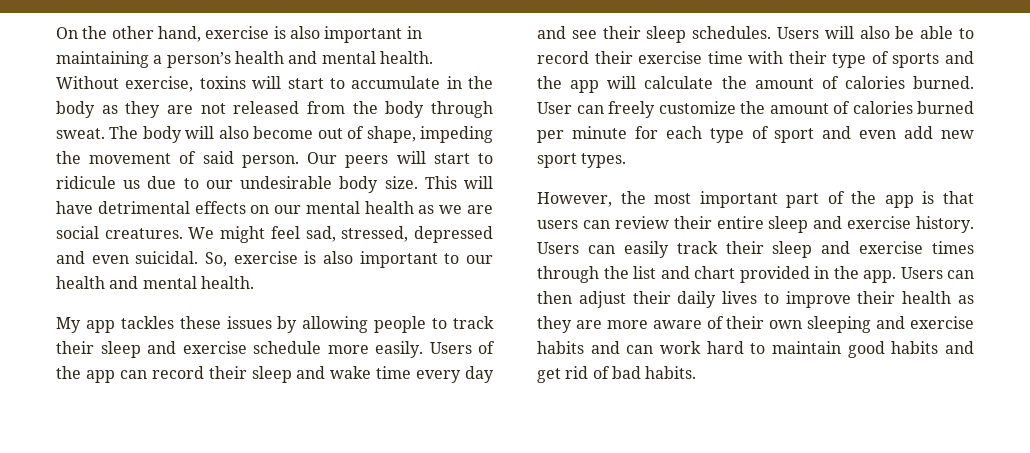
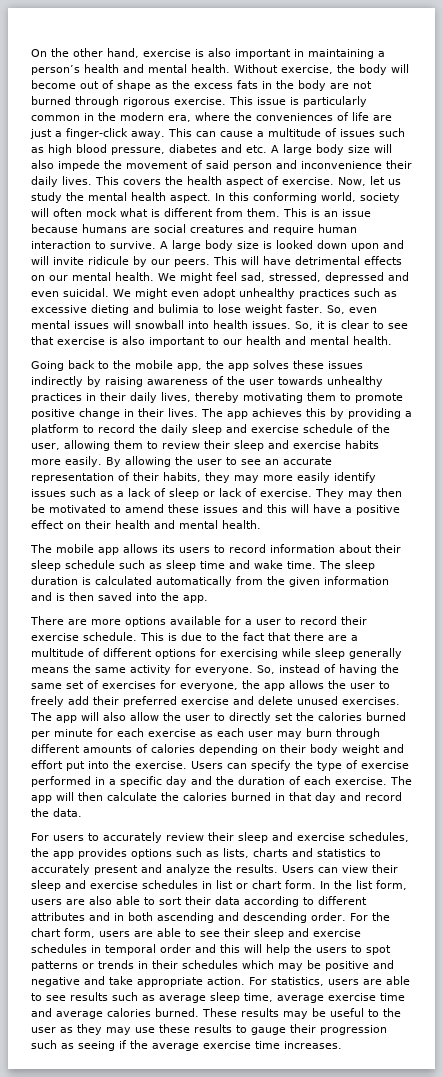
[199,76,493,89] [56,101,494,118] [56,126,494,143] [56,151,494,168] [56,176,418,193] toxins will start to accumulate in the body as they are not released from the body through sweat. The body will also become out of shape, impeding the movement of said person. Our peers will start to ridicule us due to our undesirable body size. -> [337,64,409,75] [31,80,372,91] [31,96,367,107] [31,112,392,122] [30,128,405,139] [31,144,392,155] [31,160,412,171] [31,176,401,187] [31,192,400,203] [31,208,371,217] [31,224,357,235] [31,240,404,251] [31,256,210,267] the body will become out of shape as the excess fats in the body are not burned through rigorous exercise. This issue is particularly common in the modern era, where the conveniences of life are just a finger-click away. This can cause a multitude of issues such as high blood pressure, diabetes and etc. A large body size will also impede the movement of said person and inconvenience their daily lives. This covers the health aspect of exercise. Now, let us study the mental health aspect. In this conforming world, society will often mock what is different from them. This is an issue because humans are social creatures and require human interaction to survive. A large body size is looked down upon and will invite ridicule by our peers.
[364,201,493,214] [56,226,183,239] health as we are social creatures. -> [115,272,154,281] health.
[205,252,227,267] So, -> [113,288,397,299] [31,304,377,315] [31,320,408,330] [31,336,54,345] We might even adopt unhealthy practices such as excessive dieting and bulimia to lose weight faster. So, even mental issues will snowball into health issues. So, it is clear to see that
[56,316,495,333] [56,341,321,358] My app tackles these issues by allowing people to track their sleep and exercise schedule -> [31,360,363,371] [31,376,383,387] [31,392,403,403] [31,408,412,419] [31,424,390,435] [31,440,379,451] Going back to the mobile app, the app solves these issues indirectly by raising awareness of the user towards unhealthy practices in their daily lives, thereby motivating them to promote positive change in their lives. The app achieves this by providing a platform to record the daily sleep and exercise schedule of the user, allowing them to review their sleep and exercise habits
[429,341,495,354] [56,366,494,383] [537,26,974,43] [537,51,974,68] [537,76,974,93] [537,101,850,118] Users of the app can record their sleep and wake time every day and see their sleep schedules. Users will also be able to record their exercise time with their type of sports and the app will calculate the amount of calories burned. User can freely customize the amount of -> [105,456,332,467] [31,472,376,483] [31,488,402,499] [31,504,400,515] [31,520,261,529] [30,544,401,555] [31,560,375,571] [31,576,389,587] [31,592,208,603] [30,616,367,627] [31,632,358,641] [31,648,402,659] [31,664,399,675] [31,680,390,691] [31,696,400,707] [30,712,314,723] By allowing the user to see an accurate representation of their habits, they may more easily identify issues such as a lack of sleep or lack of exercise. They may then be motivated to amend these issues and this will have a positive effect on their health and mental health. // The mobile app allows its users to record information about their sleep schedule such as sleep time and wake time. The sleep duration is calculated automatically from the given information and is then saved into the app. // There are more options available for a user to record their exercise schedule. This is due to the fact that there are a multitude of different options for exercising while sleep generally means the same activity for everyone. So, instead of having the same set of exercises for everyone, the app allows the user to freely add their preferred exercise and delete unused exercises. The app will also allow the user to directly set the
[709,126,974,143] [537,153,627,168] [537,191,974,208] [537,216,974,233] [537,241,974,258] [537,266,974,283] [537,291,974,308] [537,316,974,333] [537,341,974,358] [537,366,697,383] type of sport and even add new sport types. // However, the most important part of the app is that users can review their entire sleep and exercise history. Users can easily track their sleep and exercise times through the list and chart provided in the app. Users can then adjust their daily lives to improve their health as they are more aware of their own sleeping and exercise habits and can work hard to maintain good habits and get rid of bad habits. -> [148,728,380,739] [31,744,404,755] [31,760,409,771] [31,776,412,787] [31,792,402,803] [31,808,82,817] [31,832,409,843] [31,848,381,859] [31,864,398,875] [31,880,407,891] [31,896,367,907] [31,912,390,923] [31,928,361,939] [31,944,391,955] [31,960,394,971] [31,976,410,987] [31,992,405,1003] [31,1008,401,1019] [31,1024,387,1035] [31,1040,342,1051] exercise as each user may burn through different amounts of calories depending on their body weight and effort put into the exercise. Users can specify the type of exercise performed in a specific day and the duration of each exercise. The app will then calculate the calories burned in that day and record the data. // For users to accurately review their sleep and exercise schedules, the app provides options such as lists, charts and statistics to accurately present and analyze the results. Users can view their sleep and exercise schedules in list or chart form. In the list form, users are also able to sort their data according to different attributes and in both ascending and descending order. For the chart form, users are able to see their sleep and exercise schedules in temporal order and this will help the users to spot patterns or trends in their schedules which may be positive and negative and take appropriate action. For statistics, users are able to see results such as average sleep time, average exercise time and average calories burned. These results may be useful to the user as they may use these results to gauge their progression such as seeing if the average exercise time increases.

